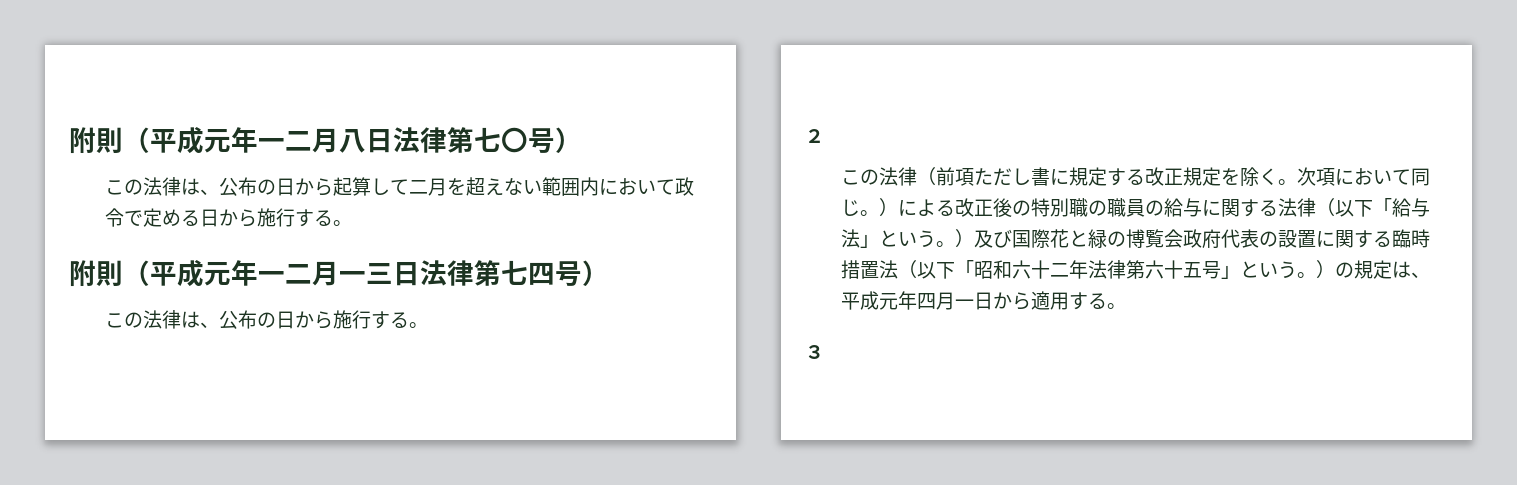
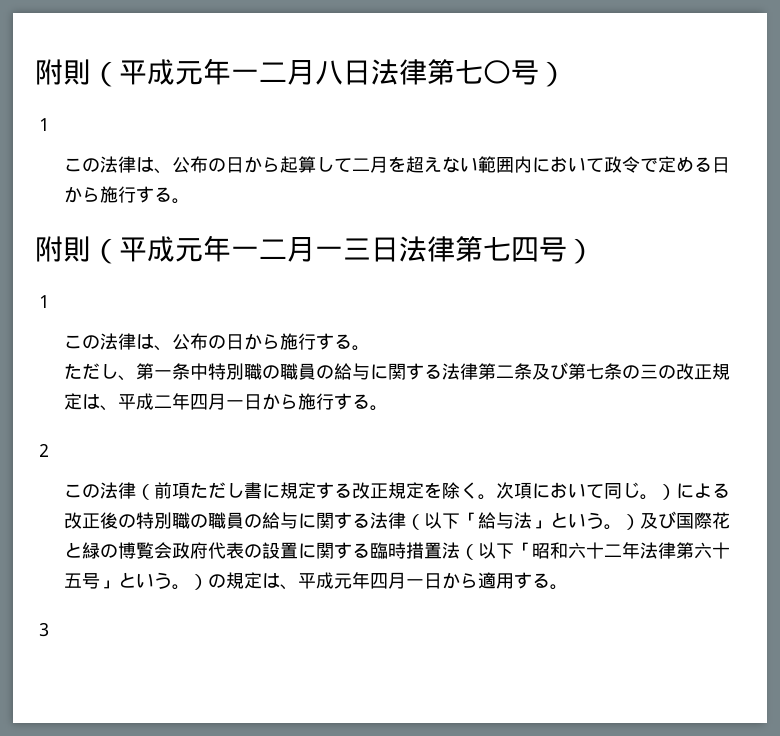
(582, 140) none -> [35,118,53,131] // １
(609, 273) none -> [35,295,53,308] // １
(428, 325) none -> [63,362,730,381] [63,393,388,411] // ただし、第一条中特別職の職員の給与に関する法律第二条及び第七条の三の改正規定は、平成二年四月一日から施行する。

